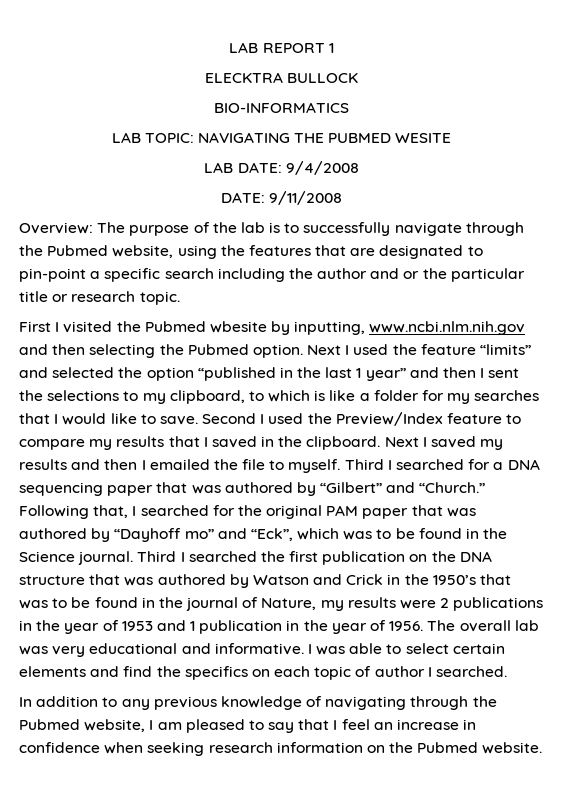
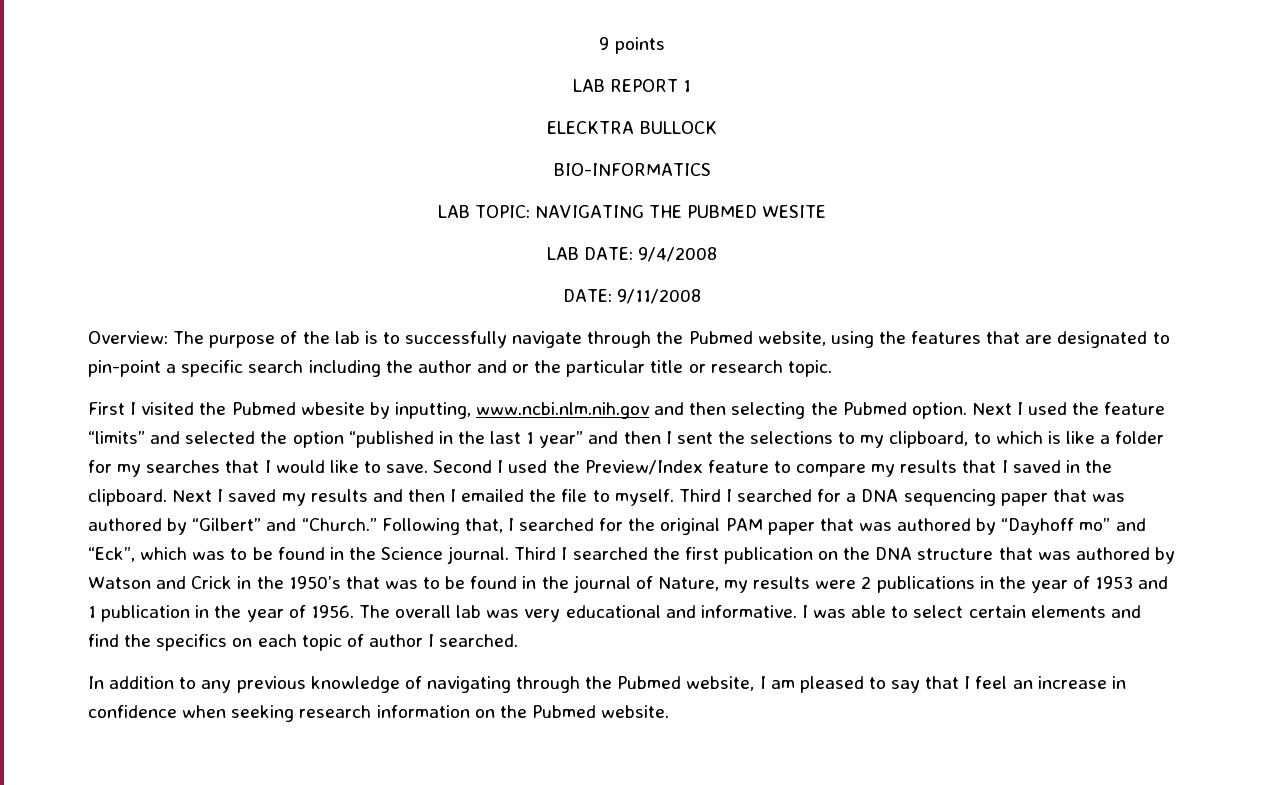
(229, 47) none -> [599,37,665,54] 9 points //

